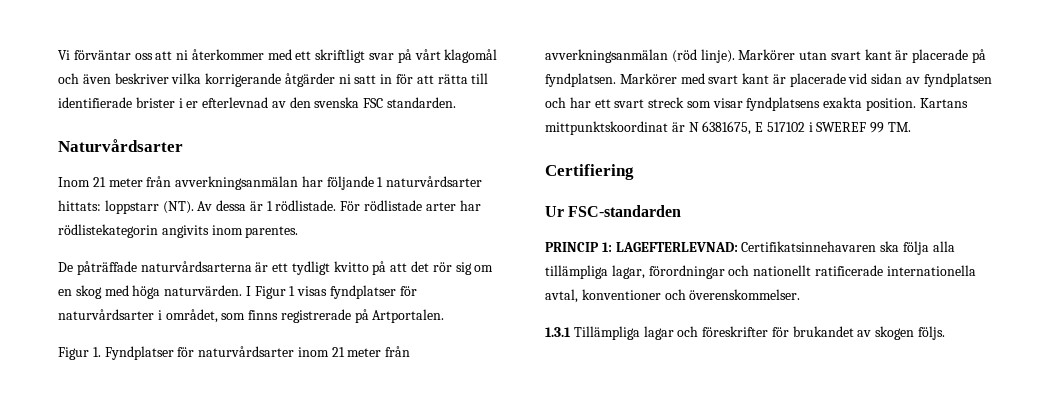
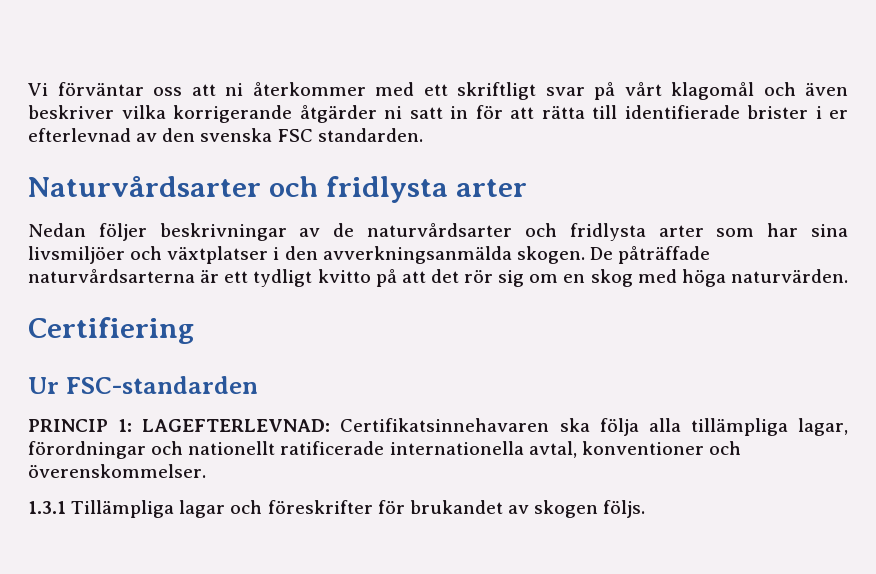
[58,176,483,190] [58,200,481,214] [58,224,299,238] // Inom 21 meter från avverkningsanmälan har följande 1 naturvårdsarter hittats: loppstarr (NT). Av dessa är 1 rödlistade. För rödlistade arter har rödlistekategorin angivits inom parentes. // -> [268,176,527,203] [28,223,848,241] [28,246,585,264] och fridlysta arter // Nedan följer beskrivningar av de naturvårdsarter och fridlysta arter som har sina livsmiljöer och växtplatser i den avverkningsanmälda skogen.
[245,285,417,299] [58,309,445,323] [58,346,411,360] [545,49,987,63] [545,73,992,87] [545,97,968,111] [545,121,912,135] I Figur 1 visas fyndplatser för naturvårdsarter i området, som finns registrerade på Artportalen. // Figur 1. Fyndplatser för naturvårdsarter inom 21 meter från avverkningsanmälan (röd linje). Markörer utan svart kant är placerade på fyndplatsen. Markörer med svart kant är placerade vid sidan av fyndplatsen och har ett svart streck som visar fyndplatsens exakta position. Kartans mittpunktskoordinat är N 6381675, E 517102 i SWEREF 99 TM. -> (848, 276) none

